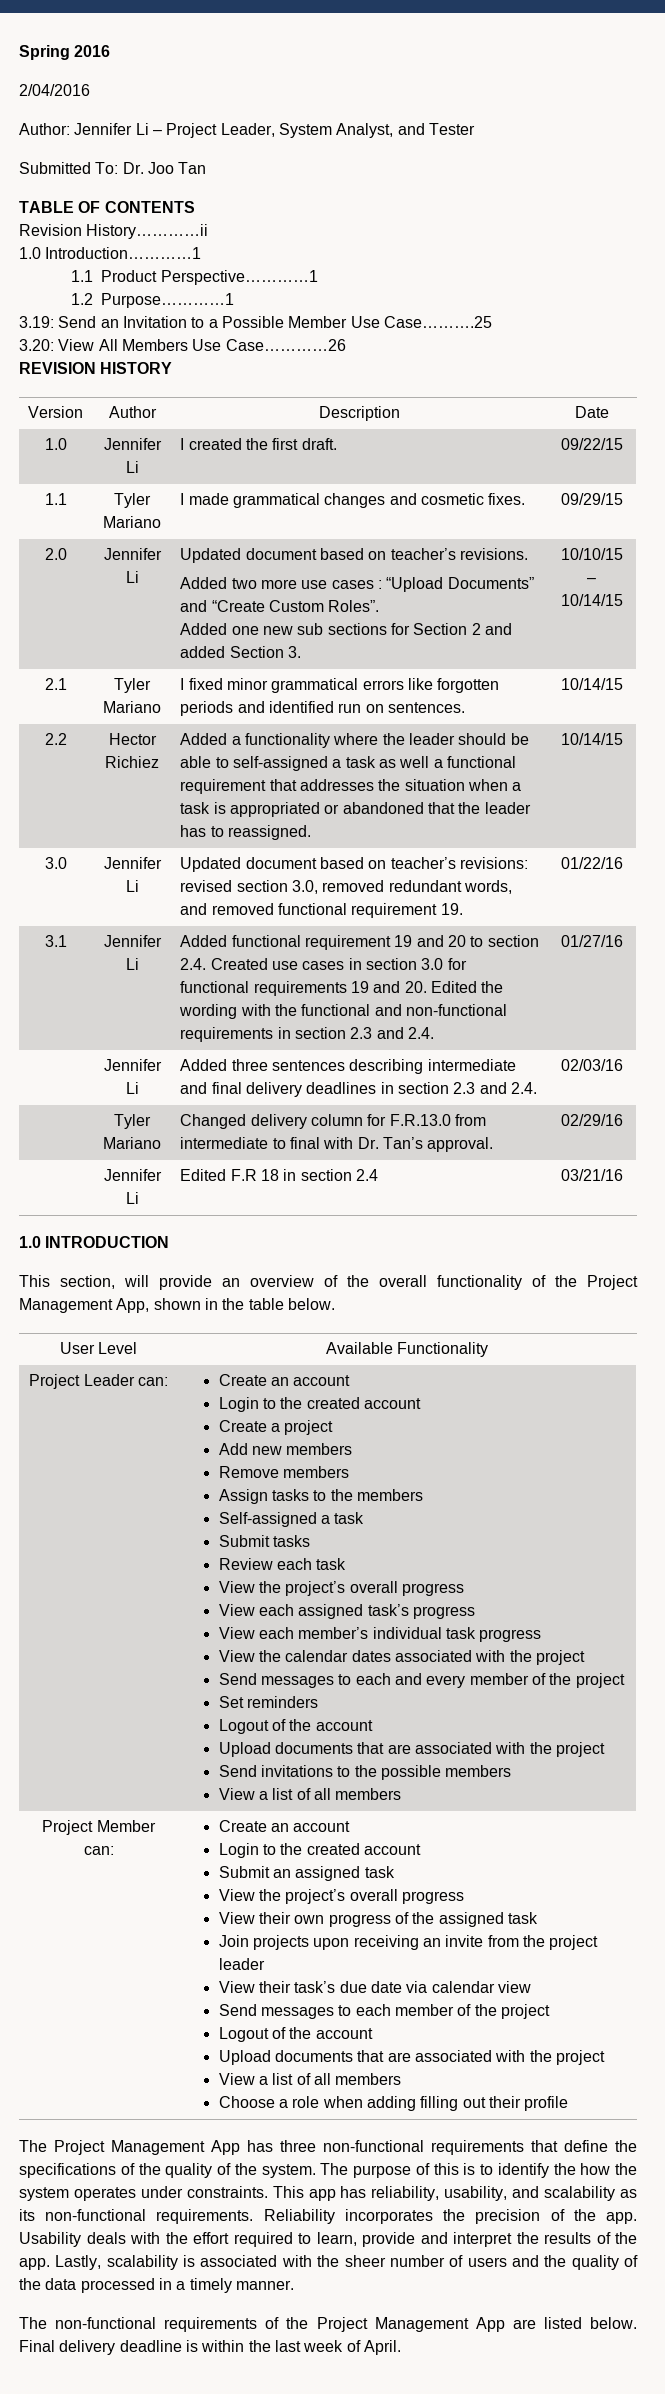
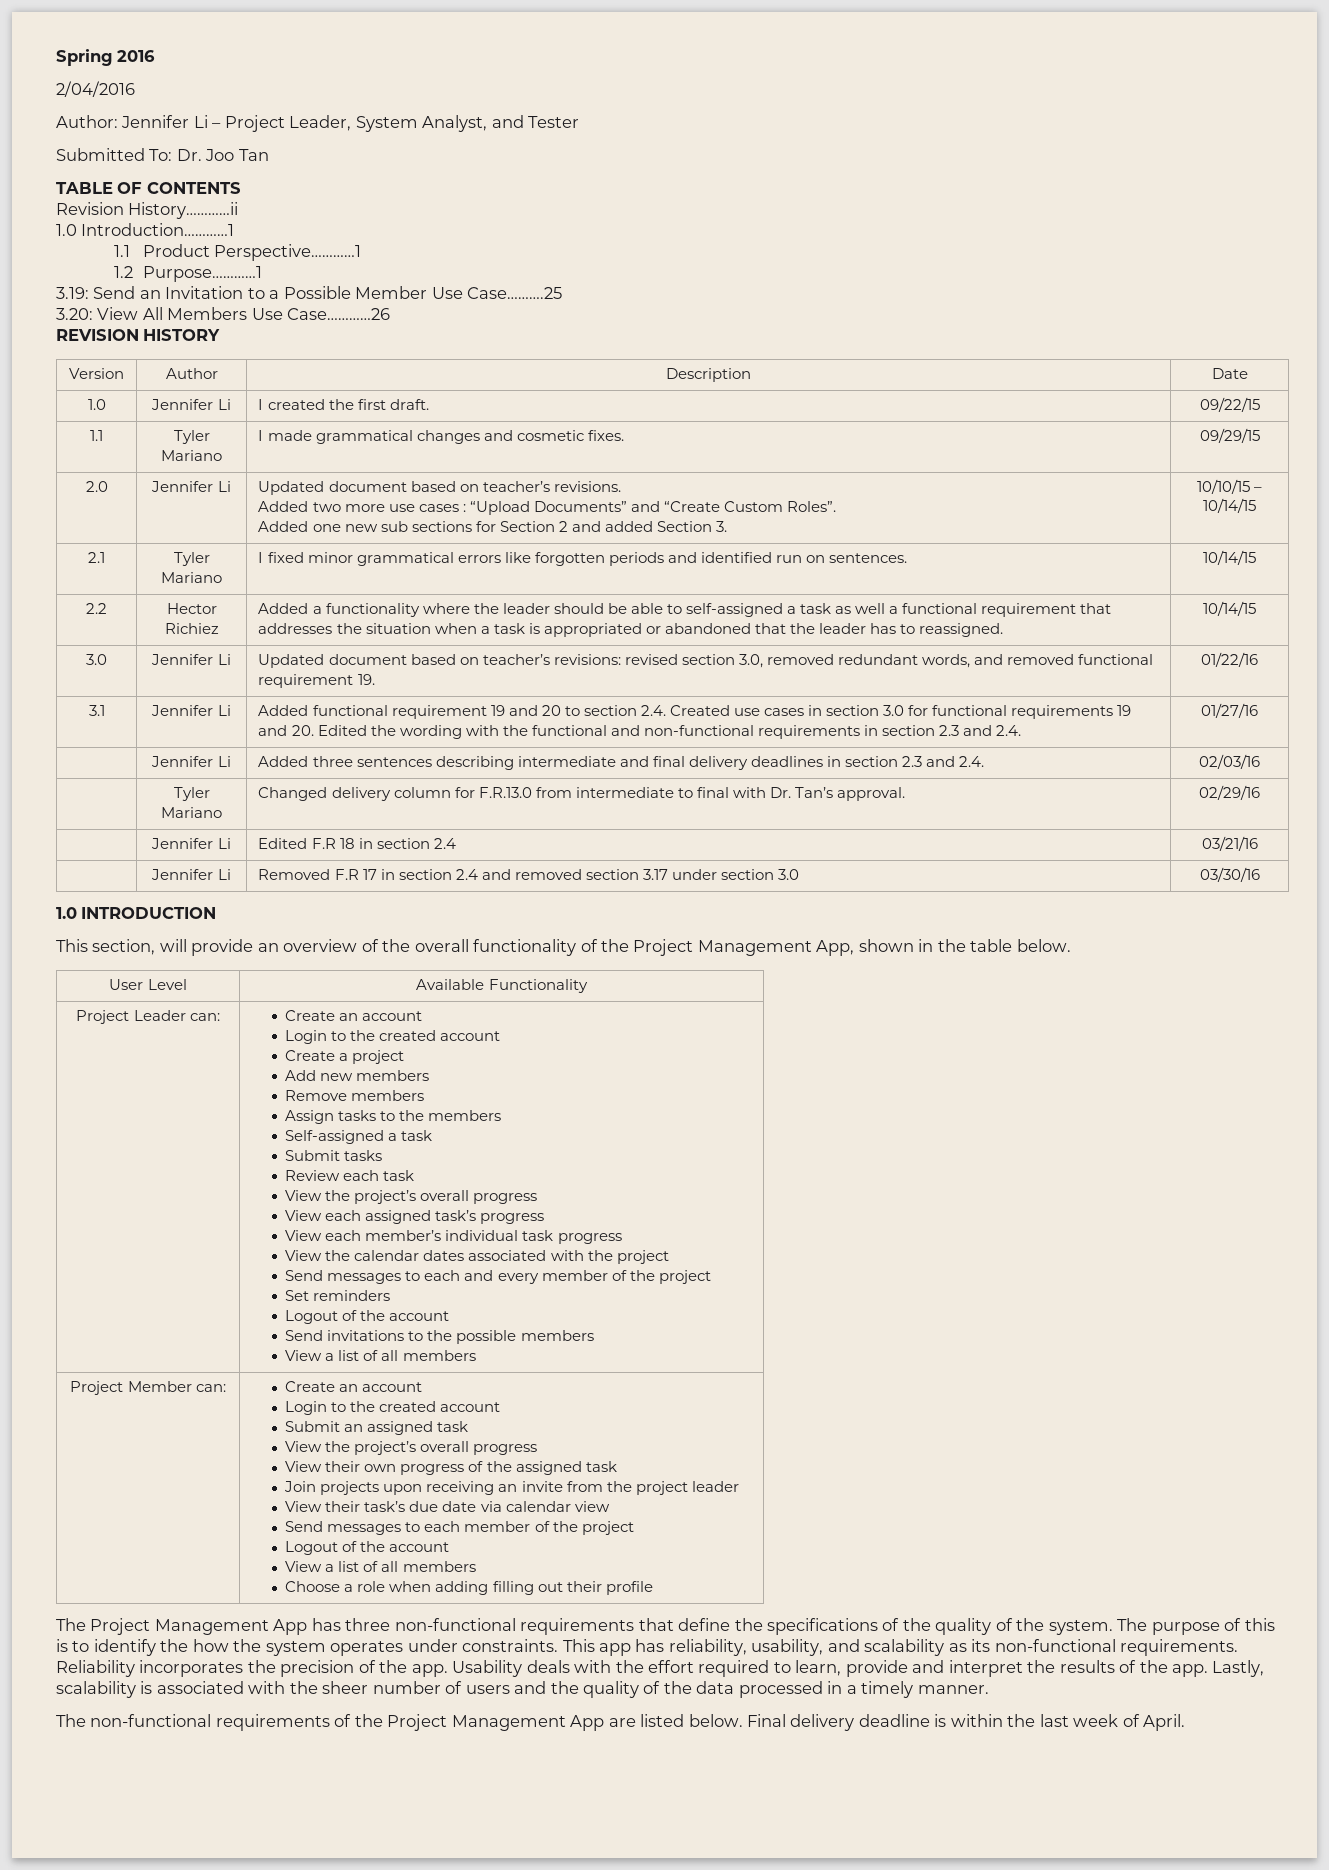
(623, 1175) none -> [151,869,231,880] [258,869,800,880] [1199,867,1260,882] // | Jennifer Li | Removed F.R 17 in section 2.4 and removed section 3.17 under section 3.0 | 03/30/16
[218,1742,605,1757] // Upload documents that are associated with the project -> (450, 1316) none
[218,2050,605,2065] // Upload documents that are associated with the project -> (450, 1547) none

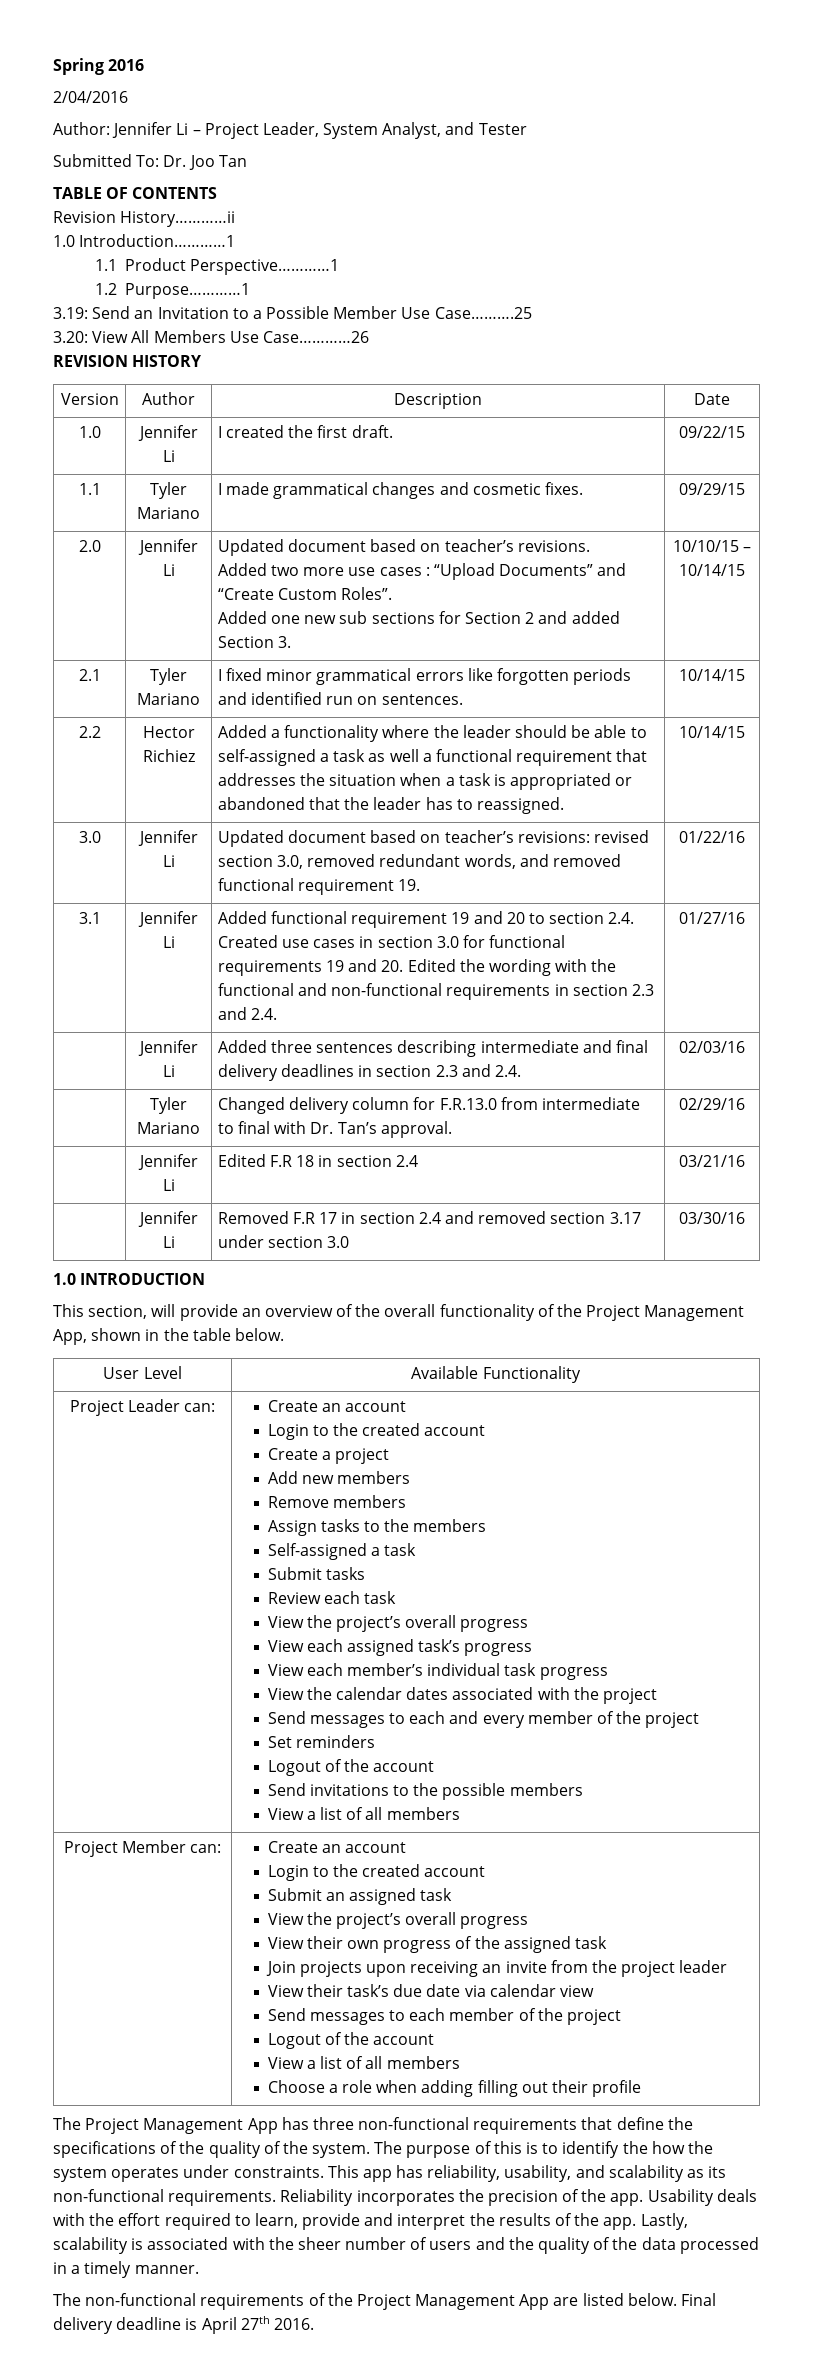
[950,1714,1186,1731] within the last week of April. -> [201,2316,314,2334] April 27th 2016.

